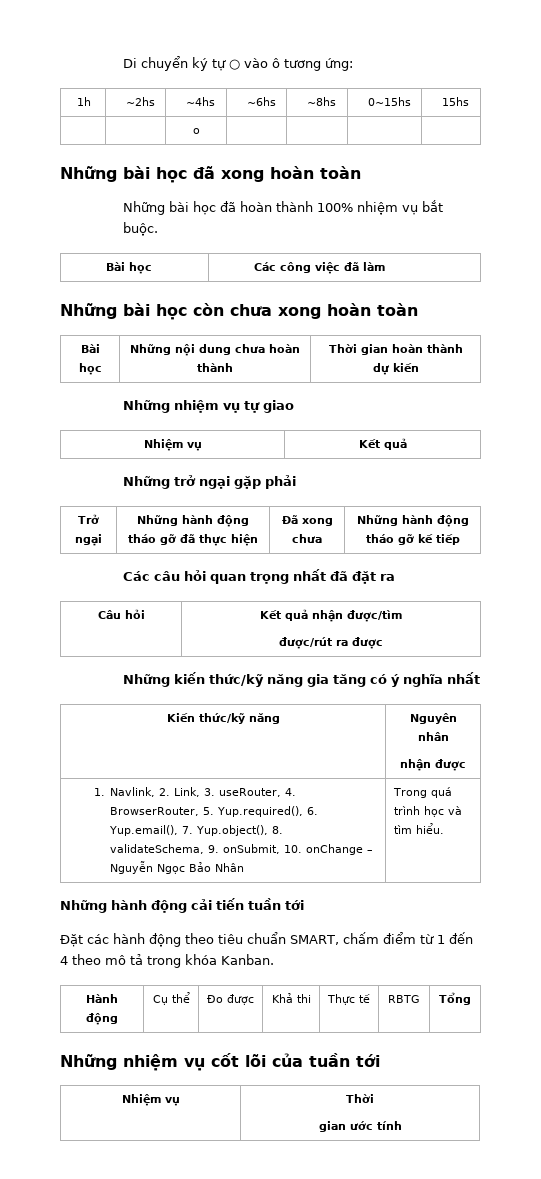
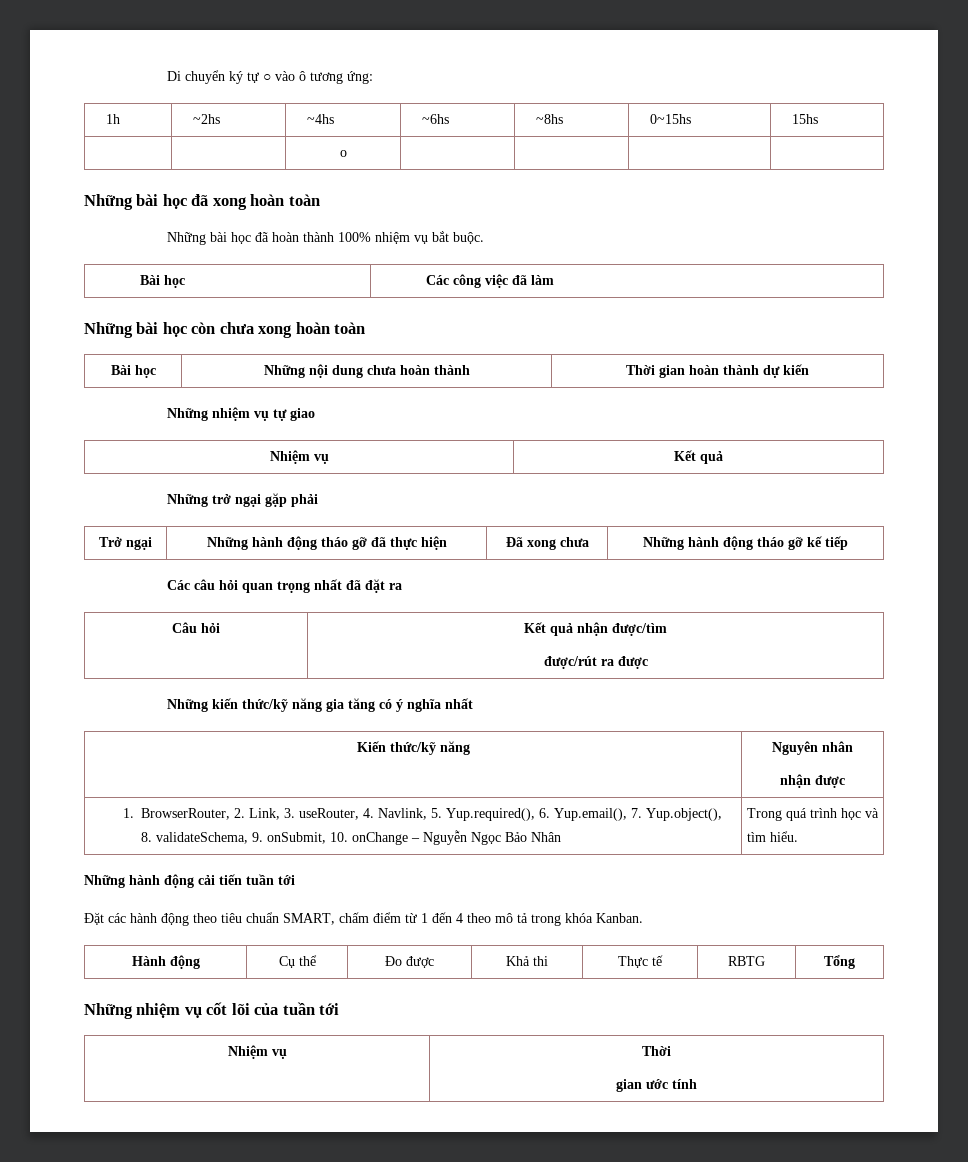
[110,787,156,797] Navlink, -> [141,808,231,820] BrowserRouter,
[110,807,200,816] BrowserRouter, -> [378,808,428,820] Navlink,

